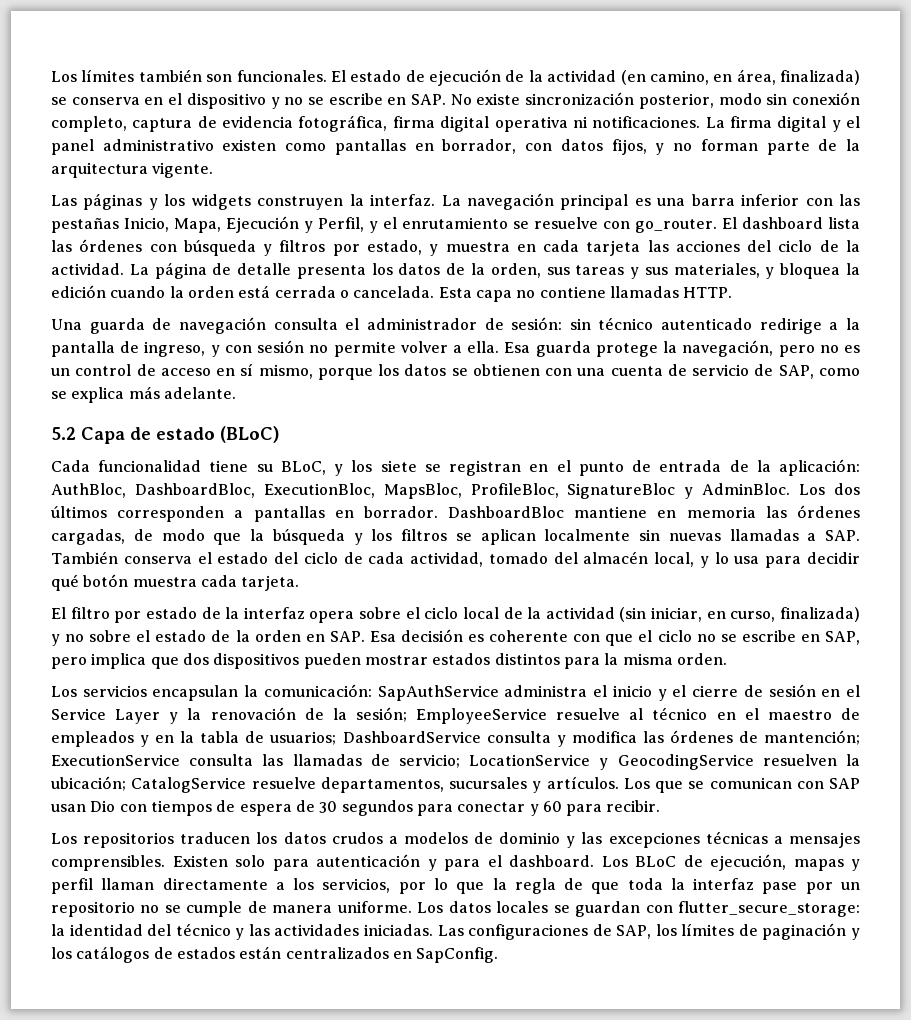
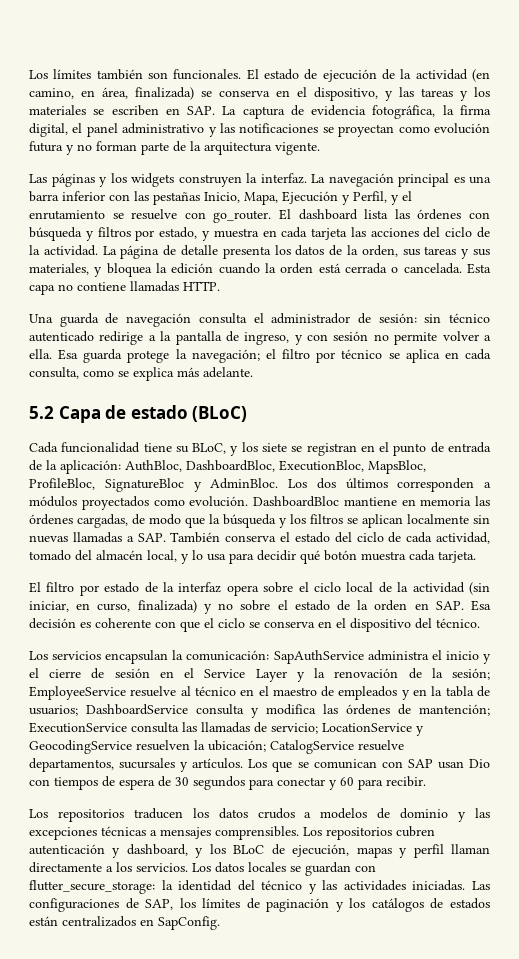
[186,92,861,109] [51,115,861,132] [51,139,647,155] dispositivo y no se escribe en SAP. No existe sincronización posterior, modo sin conexión completo, captura de evidencia fotográfica, firma digital operativa ni notificaciones. La firma digital y el panel administrativo existen como pantallas en borrador, con datos fijos, -> [314,87,490,101] [29,105,491,119] [29,123,490,137] [29,141,63,152] dispositivo, y las tareas y los materiales se escriben en SAP. La captura de evidencia fotográfica, la firma digital, el panel administrativo y las notificaciones se proyectan como evolución futura
[682,340,860,357] [51,363,814,380] navegación, pero no es un control de acceso en sí mismo, porque los datos se obtienen con una cuenta de servicio de SAP, -> [191,349,491,363] [29,367,79,379] navegación; el filtro por técnico se aplica en cada consulta,
[253,506,438,522] pantallas en borrador. -> [29,496,249,510] módulos proyectados como evolución.
[696,630,861,645] [51,653,727,669] no se escribe en SAP, pero implica que dos dispositivos pueden mostrar estados distintos para la misma orden. -> [249,618,480,632] se conserva en el dispositivo del técnico.
[172,854,628,871] Existen solo para autenticación y para el dashboard. Los -> [303,826,435,840] [29,844,226,858] Los repositorios cubren autenticación y dashboard, y los
[322,878,861,894] [51,901,412,917] servicios, por lo que la regla de que toda la interfaz pase por un repositorio no se cumple de manera uniforme. -> [136,863,188,872] servicios.

